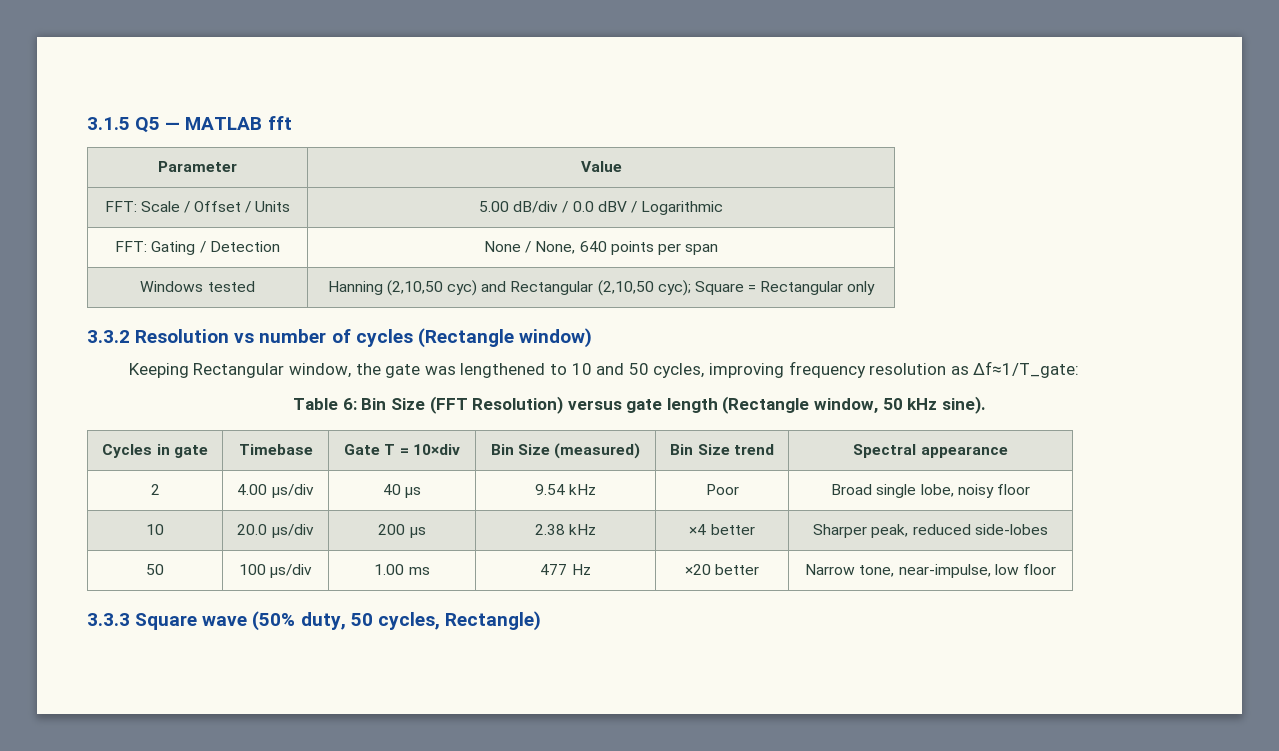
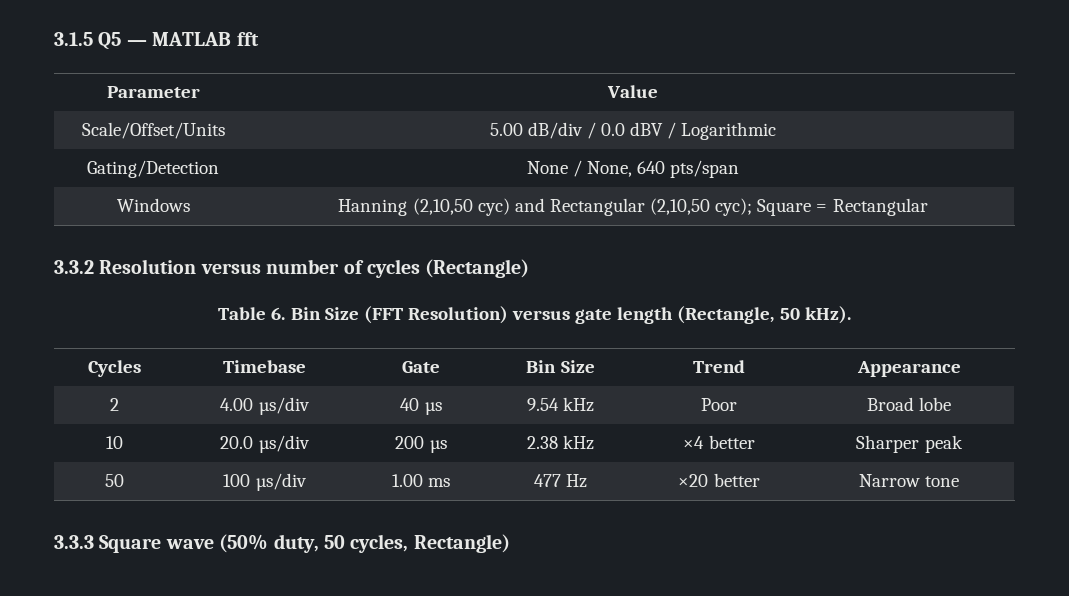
[104,201,291,213] FFT: Scale / Offset / Units -> [81,122,225,139] Scale/Offset/Units
[115,241,280,255] FFT: Gating / Detection -> [87,160,219,178] Gating/Detection
[610,241,719,255] points per span -> [670,160,740,178] pts/span
[207,281,255,292] tested -> (190, 205) none
[847,281,876,295] only -> (928, 207) none
[234,333,255,343] vs -> [200,263,261,274] versus
[417,328,592,348] [128,361,1080,378] (Rectangle window) // Keeping Rectangular window, the gate was lengthened to 10 and 50 cycles, improving frequency resolution as Δf≈1/T_gate: -> [425,259,530,278] (Rectangle)
[342,398,357,410] 6: -> [271,307,286,320] 6.
[722,396,986,414] (Rectangle window, 50 kHz sine). -> [677,306,851,324] (Rectangle, 50 kHz).
[156,444,208,458] in gate -> (141, 368) none
[384,444,460,455] [490,443,641,459] [670,444,774,455] [853,444,1008,458] T = 10×div | Bin Size (measured) | Bin Size trend | Spectral appearance -> [526,360,595,373] [693,360,745,373] [856,361,961,377] | Bin Size | Trend | Appearance
[876,484,1030,498] single lobe, noisy floor -> [919,397,952,411] lobe
[871,524,1048,538] peak, reduced side-lobes -> [924,435,963,453] peak
[859,564,1056,578] tone, near-impulse, low floor -> [925,476,960,487] tone

